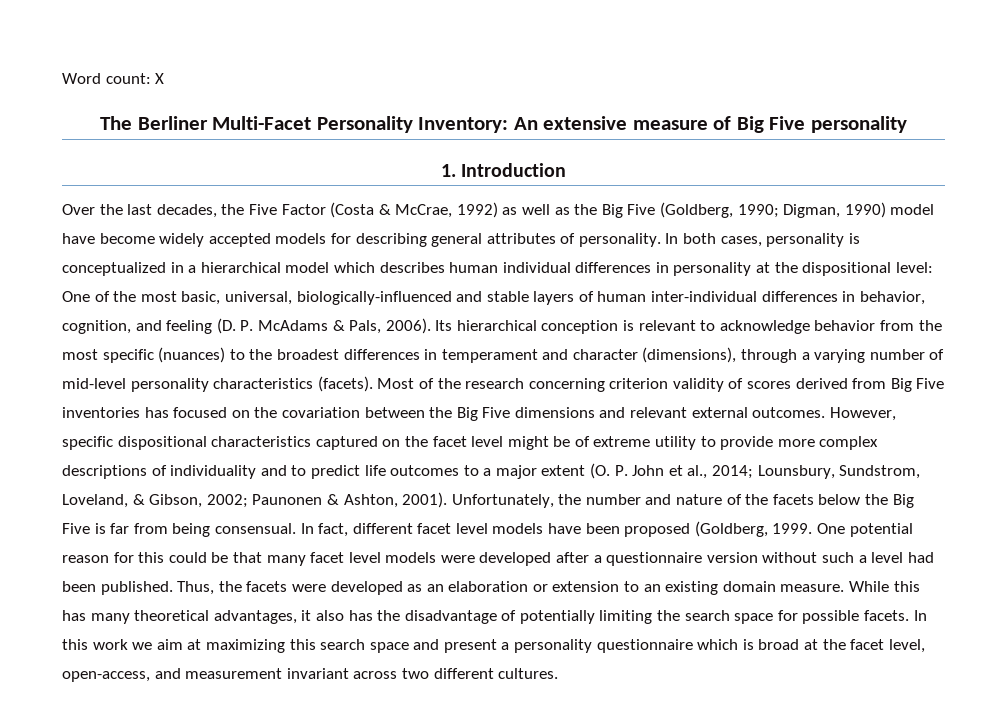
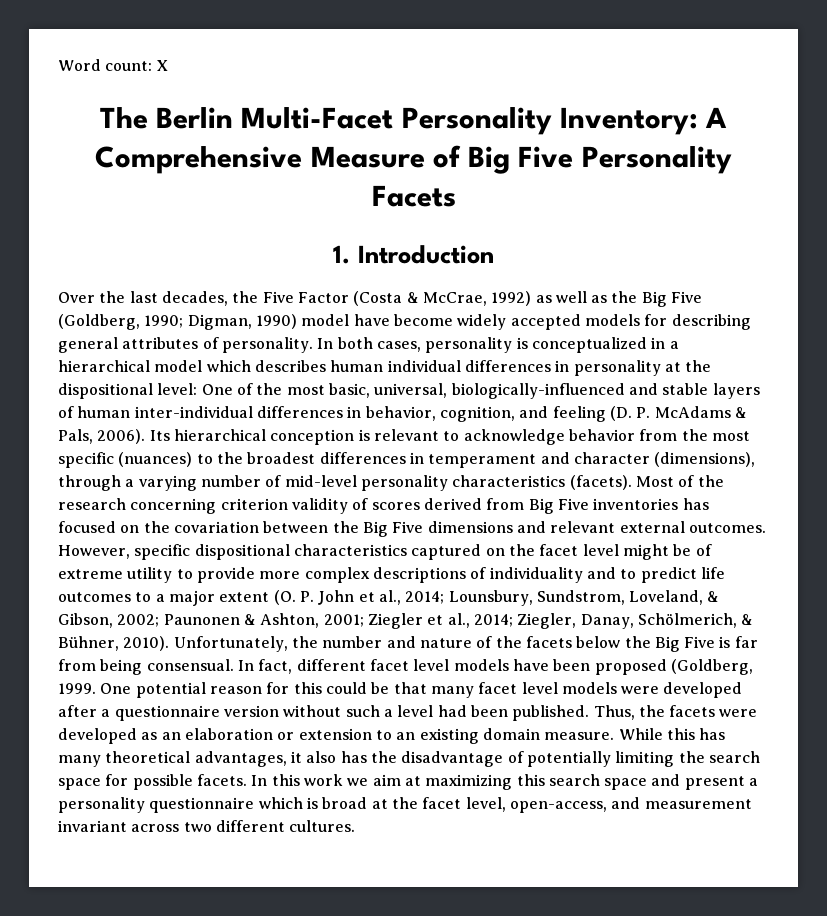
[137,116,208,130] Berliner -> [156,107,234,129] Berlin
[513,116,708,130] An extensive measure -> [705,107,728,128] [95,146,425,174] A Comprehensive Measure
[810,116,907,133] personality -> [581,146,732,174] [371,185,456,207] Personality Facets
[402,492,448,508] 2001). -> [323,613,754,629] [58,636,170,651] 2001; Ziegler et al., 2014; Ziegler, Danay, Schölmerich, & Bühner, 2010).

